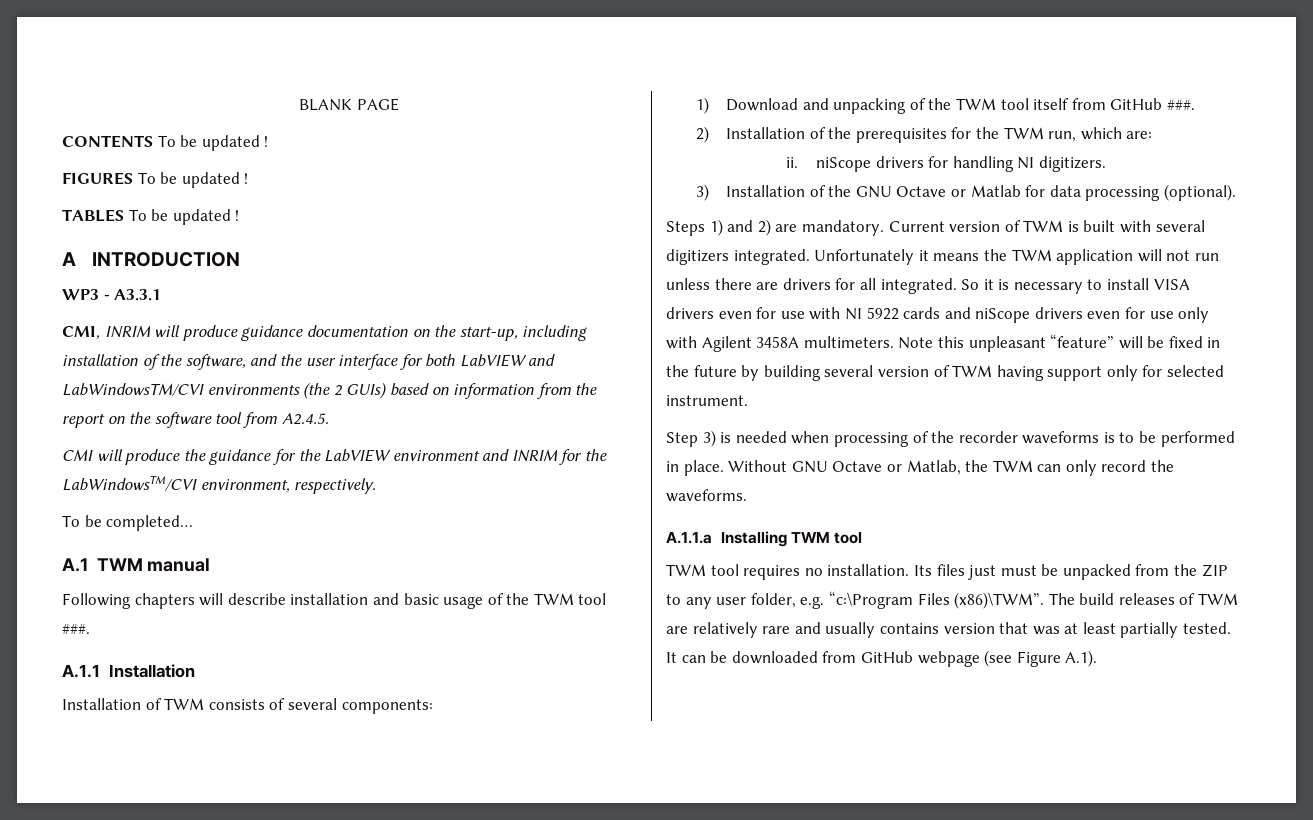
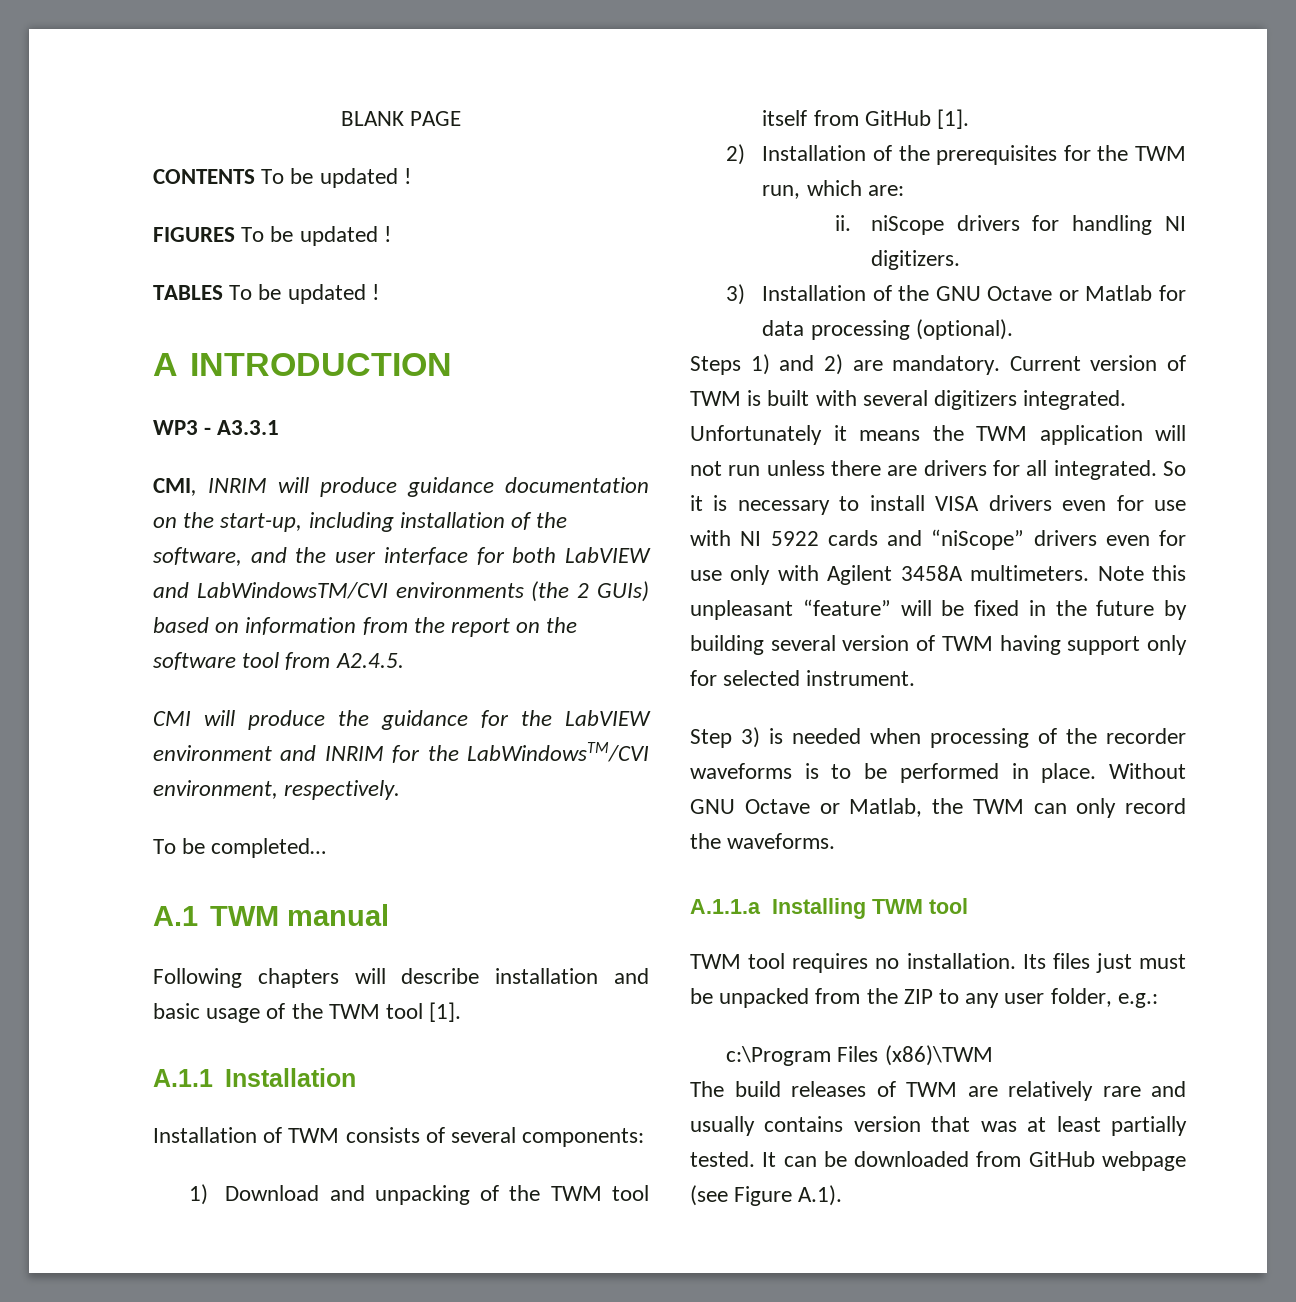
[62,623,90,634] ###. -> [429,1002,462,1022] [1].
[1166,99,1195,110] ###. -> [936,109,969,129] [1].
[975,308,1031,323] niScope -> [931,529,1025,550] “niScope”
[800,591,1045,609] e.g. “c:\Program Files (x86)\TWM”. -> [1117,993,1158,1008] [726,1045,993,1066] e.g.: // c:\Program Files (x86)\TWM //

